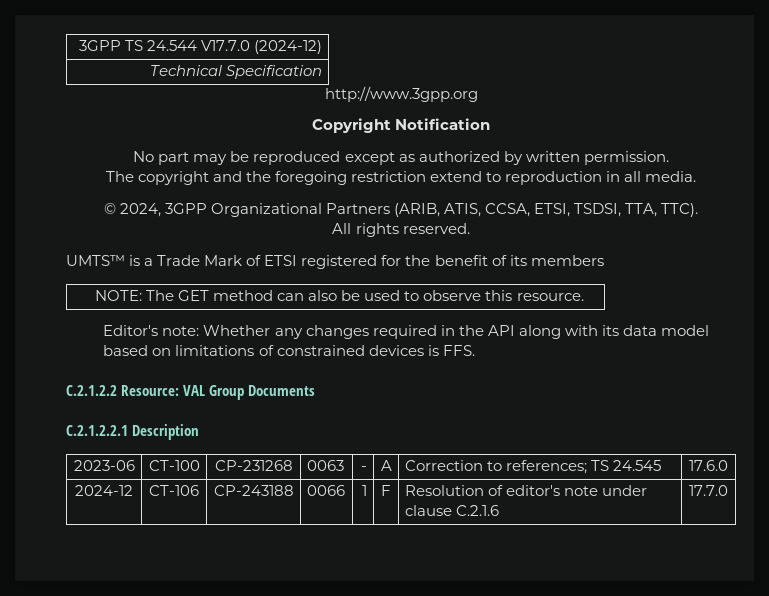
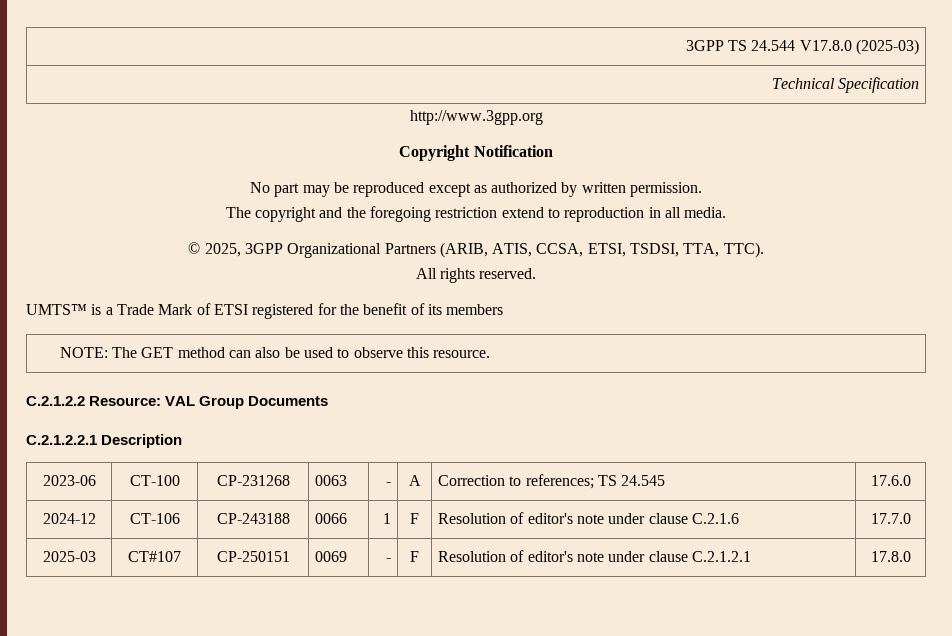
[201,40,323,54] V17.7.0 (2024-12) -> [799,39,920,55] V17.8.0 (2025-03)
[119,203,161,217] 2024, -> [204,243,241,257] 2025,
[103,325,710,339] [103,345,475,356] // Editor's note: Whether any changes required in the API along with its data model based on limitations of constrained devices is FFS. -> (491, 354) none
(728, 490) none -> [42,551,96,562] [127,551,181,562] [216,551,290,562] [314,551,347,562] [386,558,392,562] [410,551,419,562] [437,550,751,562] [870,551,911,562] // 2025-03 | CT#107 | CP-250151 | 0069 | - | F | Resolution of editor's note under clause C.2.1.2.1 | 17.8.0

